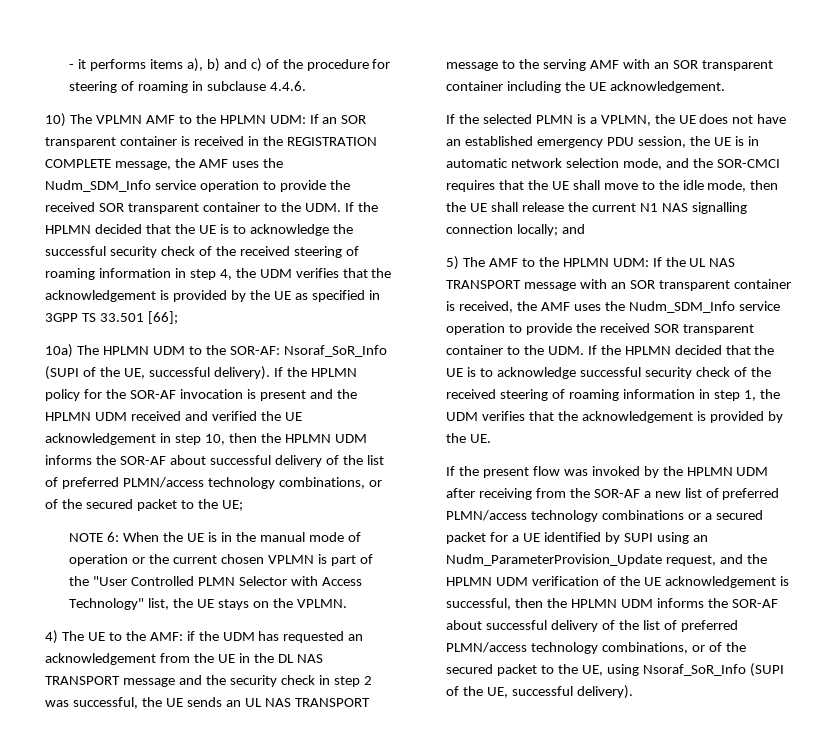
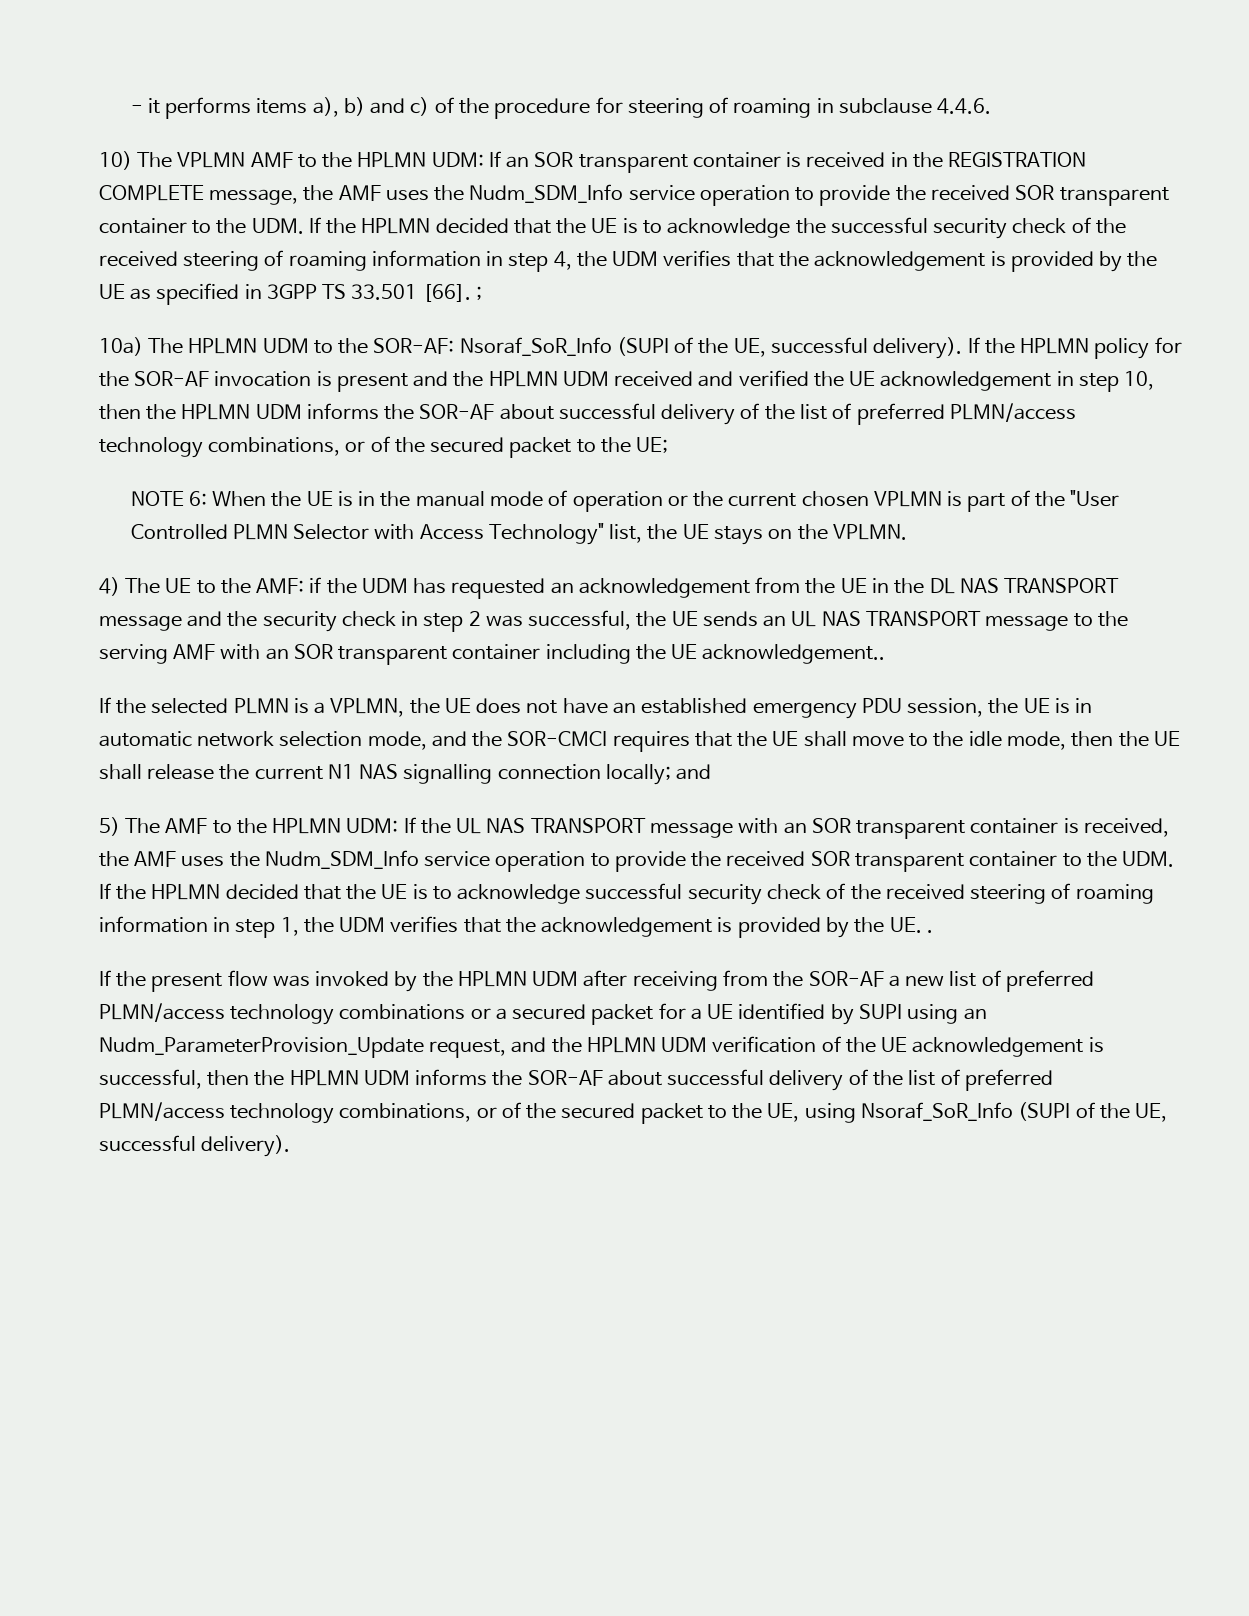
[147,311,178,324] [66]; -> [422,284,482,302] [66]. ;
[609,81,725,93] acknowledgement. -> [702,644,886,664] acknowledgement..
(492, 438) none -> [926,930,933,933] .

